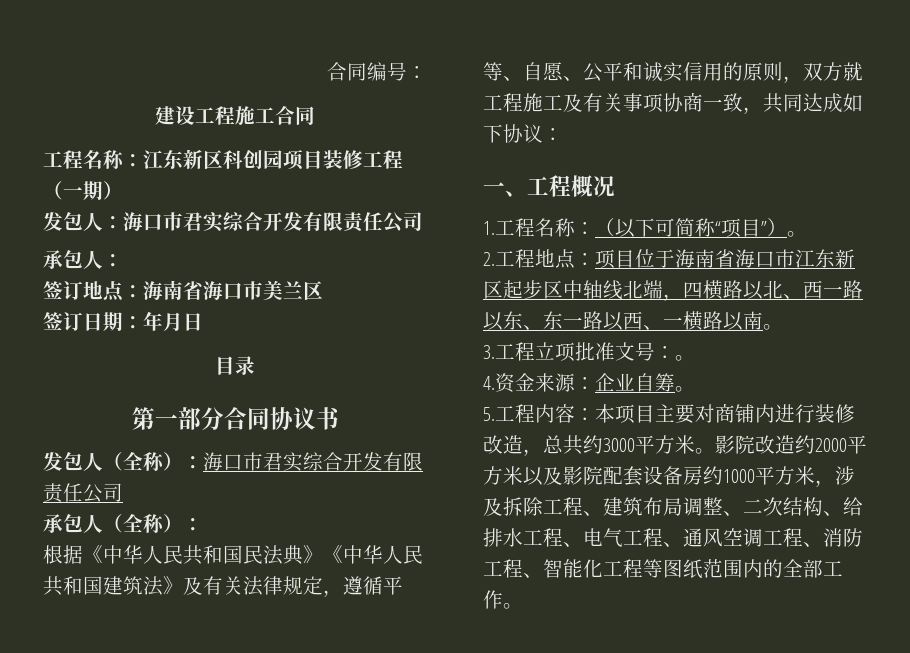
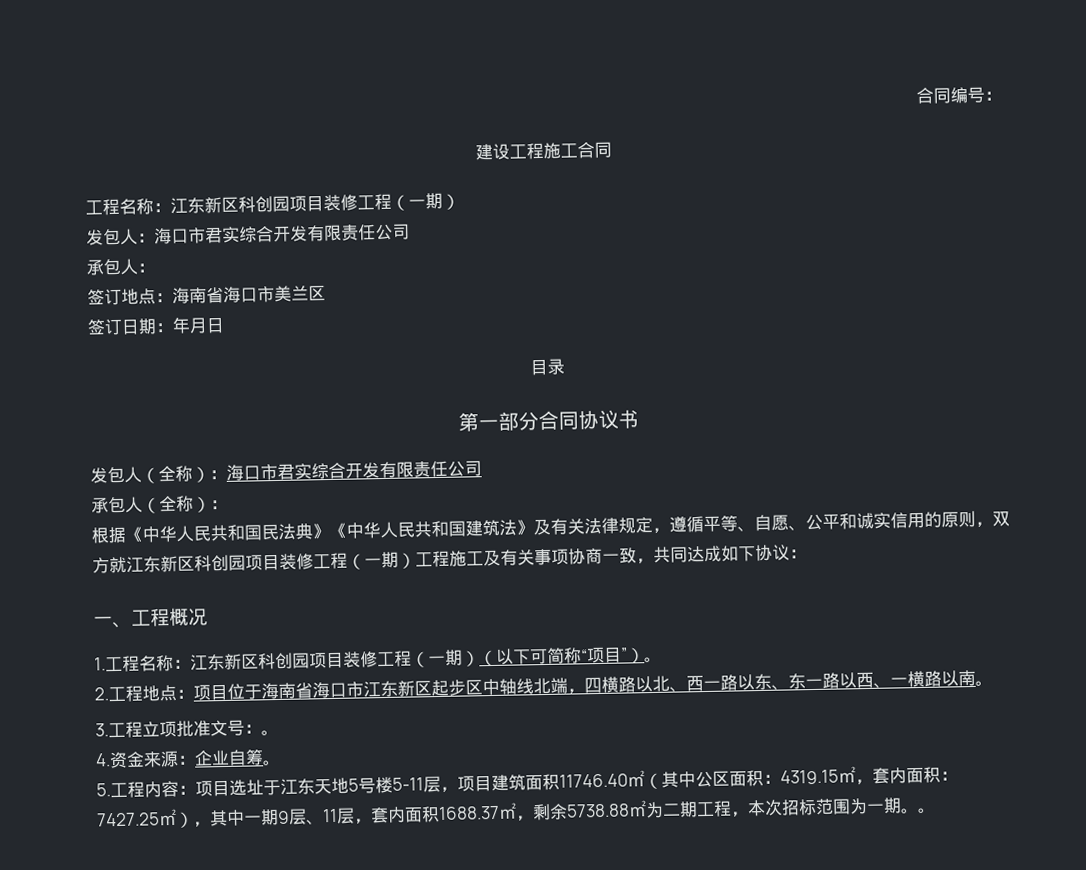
(863, 71) none -> [126,551,416,573] 江东新区科创园项目装修工程（一期）
(595, 228) none -> [190,649,480,671] 江东新区科创园项目装修工程（一期）
[595,404,855,424] [483,435,867,456] [483,466,855,487] [483,497,863,516] [483,528,863,547] [483,559,843,579] [483,590,503,609] 本项目主要对商铺内进行装修改造，总共约3000平方米。影院改造约2000平方米以及影院配套设备房约1000平方米，涉及拆除工程、建筑布局调整、二次结构、给排水工程、电气工程、通风空调工程、消防工程、智能化工程等图纸范围内的全部工作 -> [195,766,958,797] [96,797,919,828] 项目选址于江东天地5号楼5-11层，项目建筑面积11746.40㎡（其中公区面积：4319.15㎡，套内面积：7427.25㎡），其中一期9层、11层，套内面积1688.37㎡，剩余5738.88㎡为二期工程，本次招标范围为一期。

